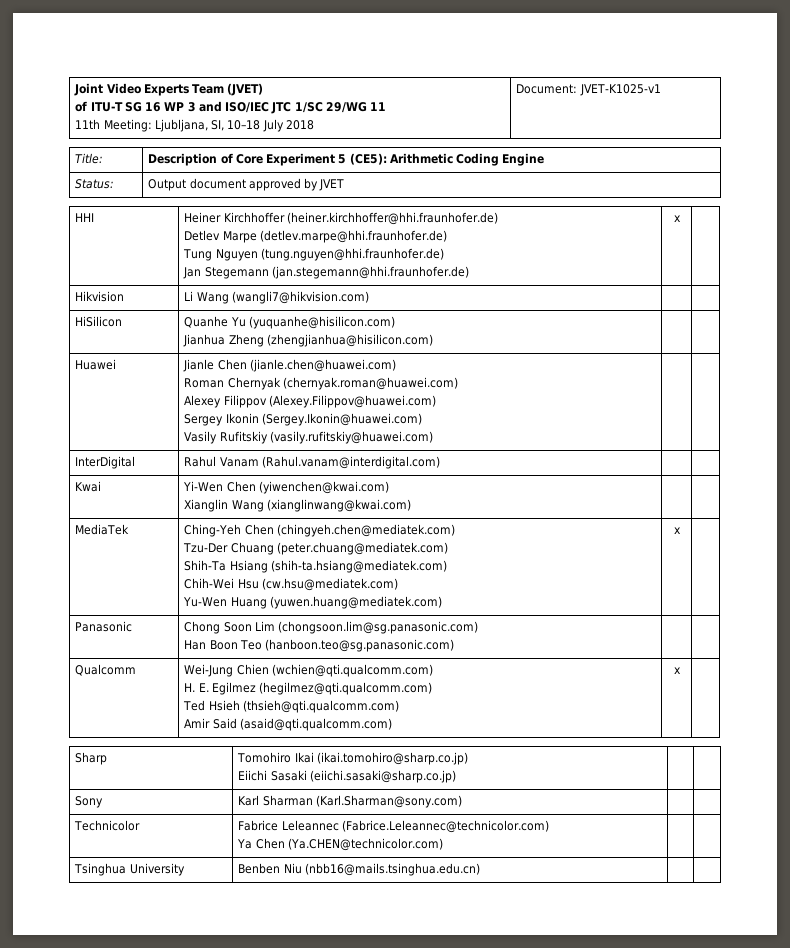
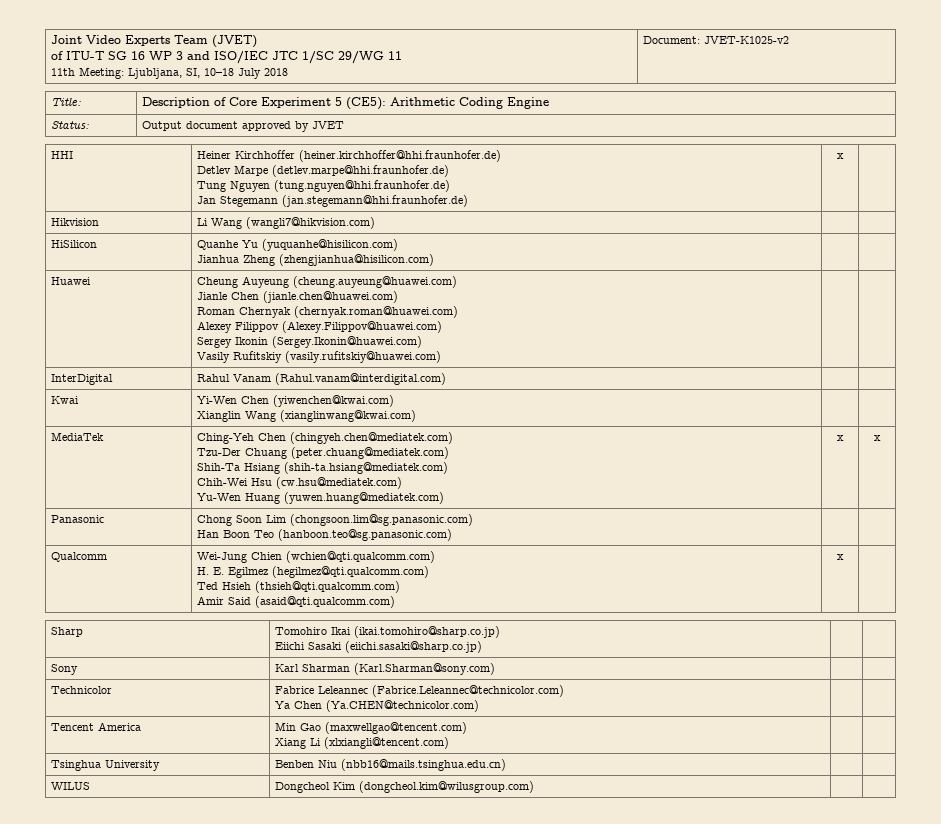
[579,84,661,96] JVET-K1025-v1 -> [703,36,789,44] JVET-K1025-v2
(117, 364) none -> [196,276,457,288] Cheung Auyeung (cheung.auyeung@huawei.com) //
(681, 530) none -> [874,435,881,441] x
(443, 844) none -> [50,722,141,731] [274,722,467,734] [274,737,449,749] // Tencent America | Min Gao (maxwellgao@tencent.com) // Xiang Li (xlxiangli@tencent.com) | |
(480, 869) none -> [50,782,90,790] [274,781,534,793] // WILUS | Dongcheol Kim (dongcheol.kim@wilusgroup.com) | |

